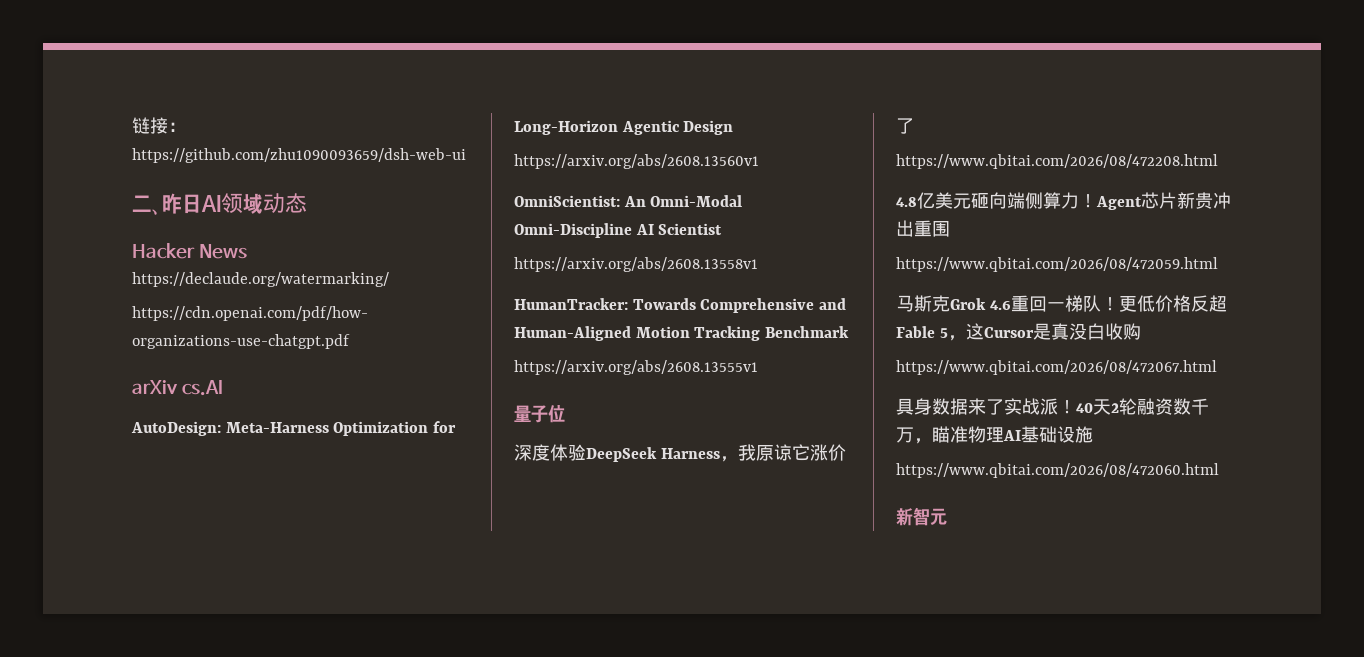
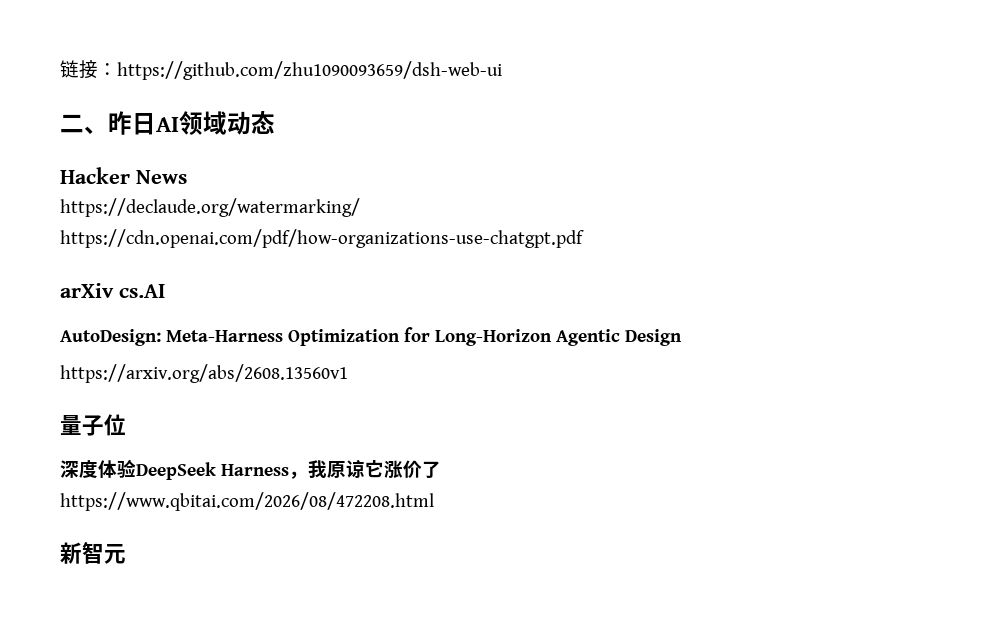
[514,195,743,207] [514,223,723,238] [514,257,758,272] [514,298,847,313] [514,326,850,341] [514,360,758,375] // OmniScientist: An Omni-Modal Omni-Discipline AI Scientist // https://arxiv.org/abs/2608.13558v1 // HumanTracker: Towards Comprehensive and Human-Aligned Motion Tracking Benchmark // https://arxiv.org/abs/2608.13555v1 -> (348, 373) none
[896,192,1231,210] [896,220,950,237] [896,257,1218,272] [896,295,1227,312] [896,323,1141,341] [896,360,1217,375] [896,398,1209,415] [896,426,1093,444] [896,463,1219,478] // 4.8亿美元砸向端侧算力！Agent芯片新贵冲出重围 // https://www.qbitai.com/2026/08/472059.html // 马斯克Grok 4.6重回一梯队！更低价格反超Fable 5，这Cursor是真没白收购 // https://www.qbitai.com/2026/08/472067.html // 具身数据来了实战派！40天2轮融资数千万，瞄准物理AI基础设施 // https://www.qbitai.com/2026/08/472060.html -> (434, 501) none

